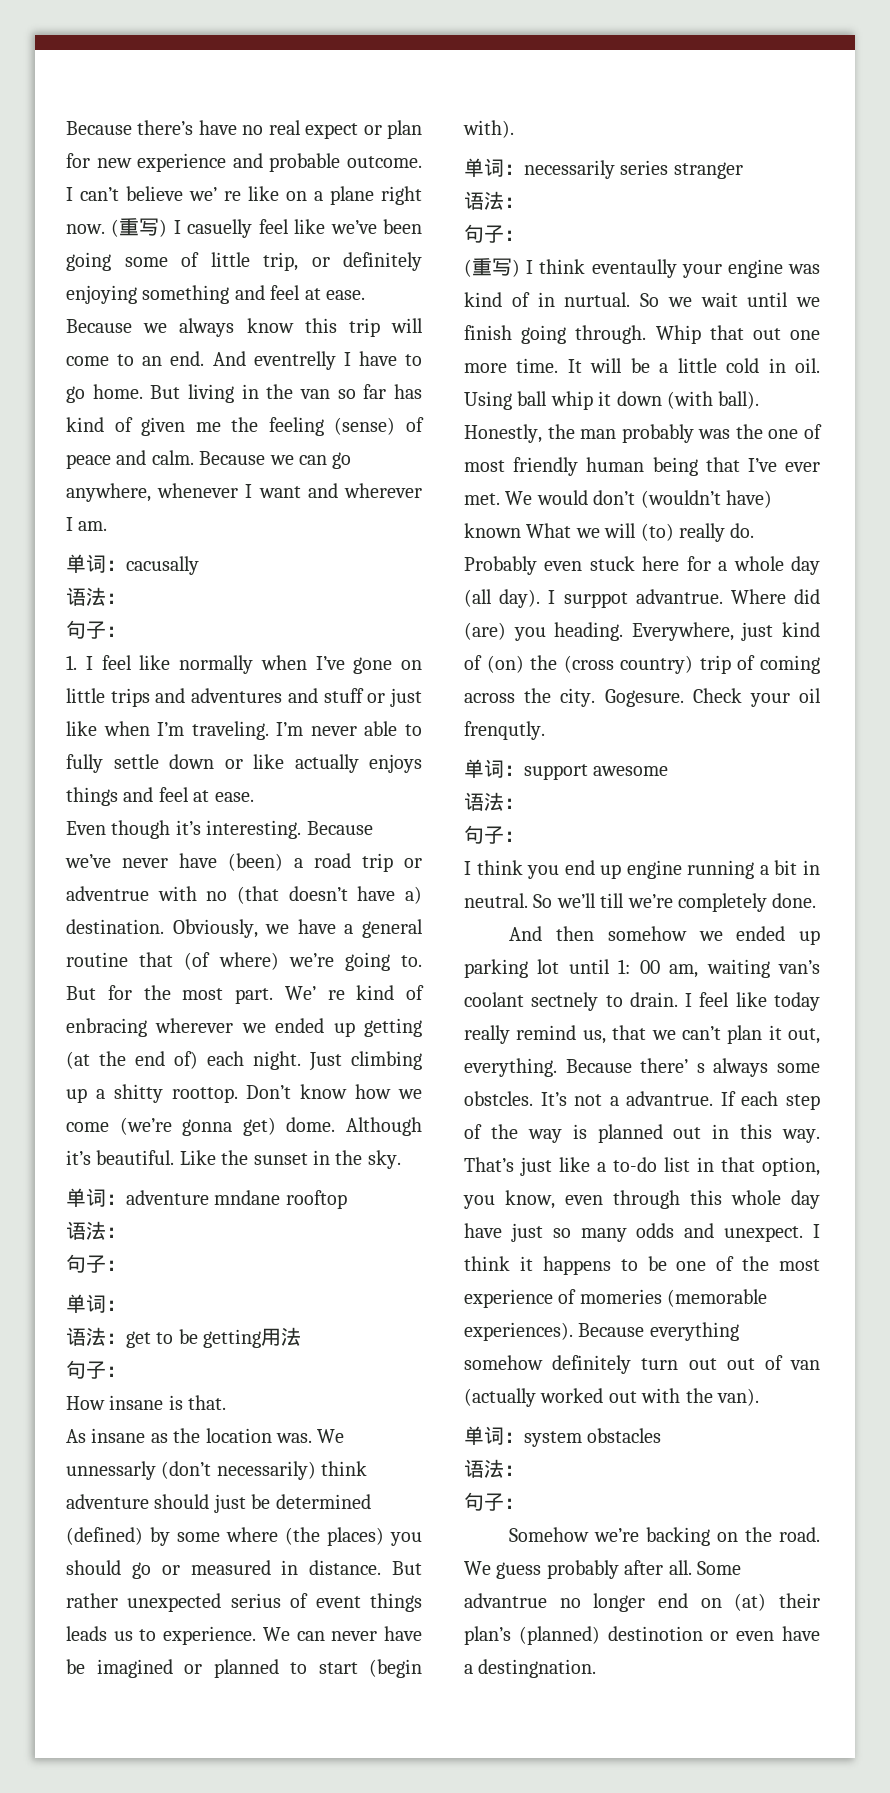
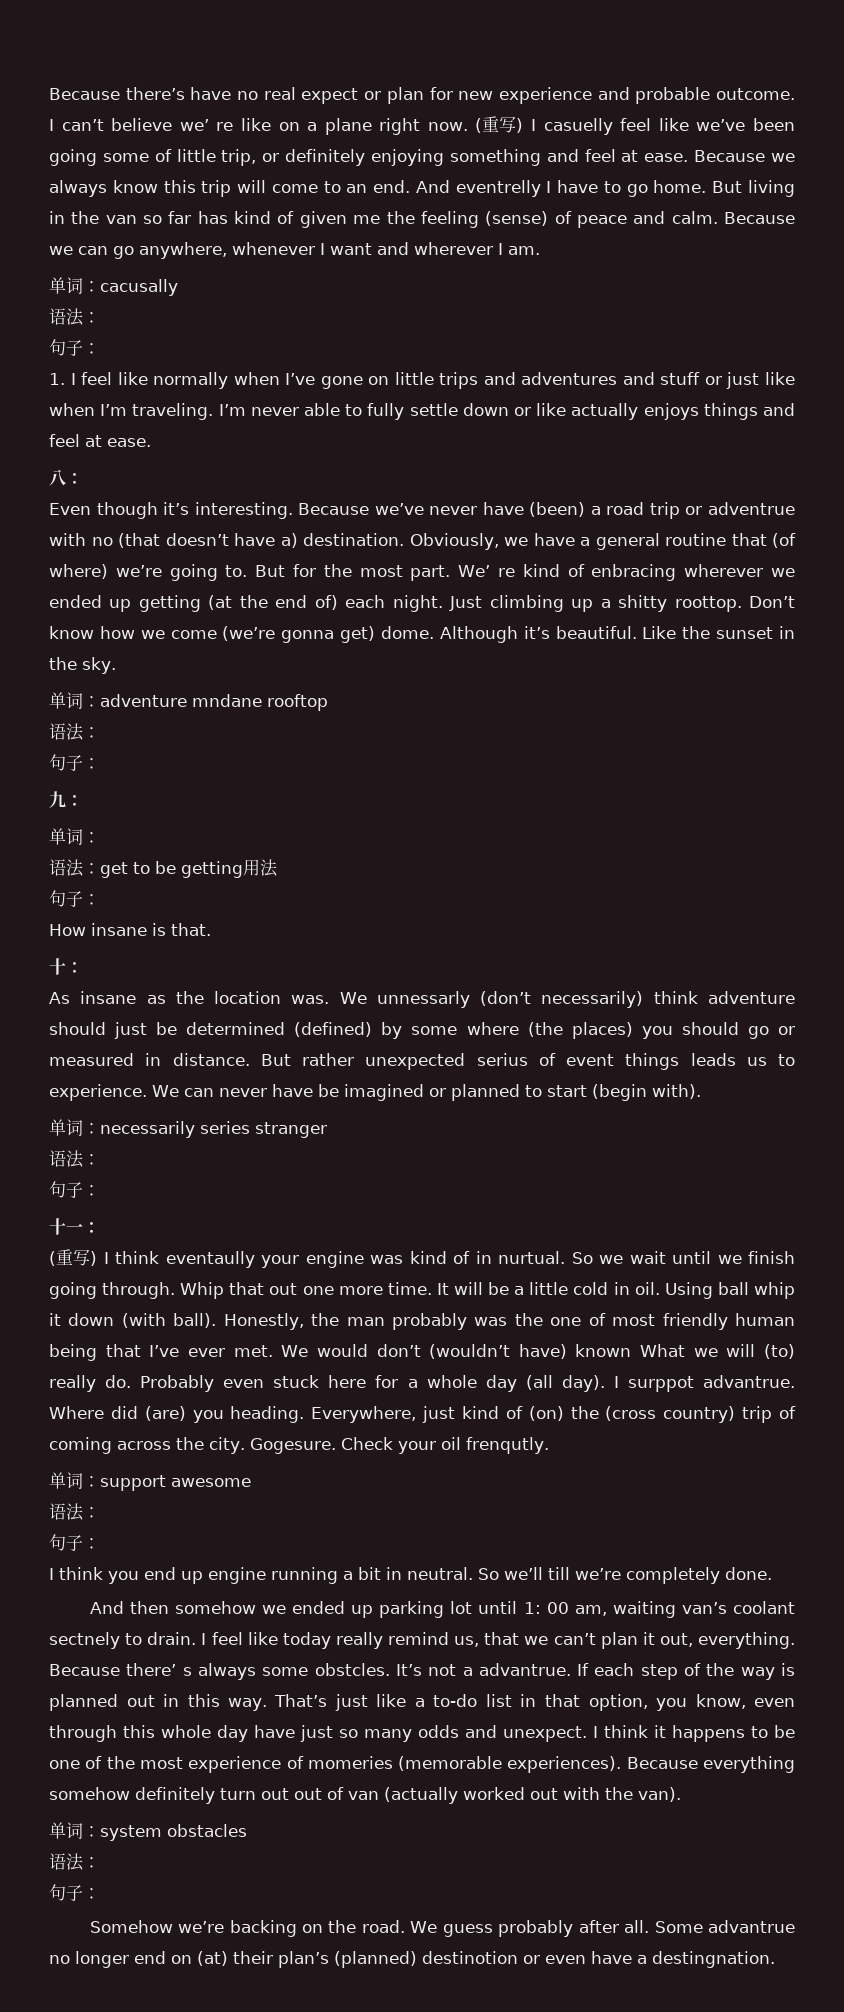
(254, 797) none -> [49,469,83,486] // 八：
(126, 1265) none -> [49,791,83,808] // 九：
(227, 1402) none -> [49,958,83,975] // 十：
(524, 235) none -> [49,1218,100,1235] // 十一：

